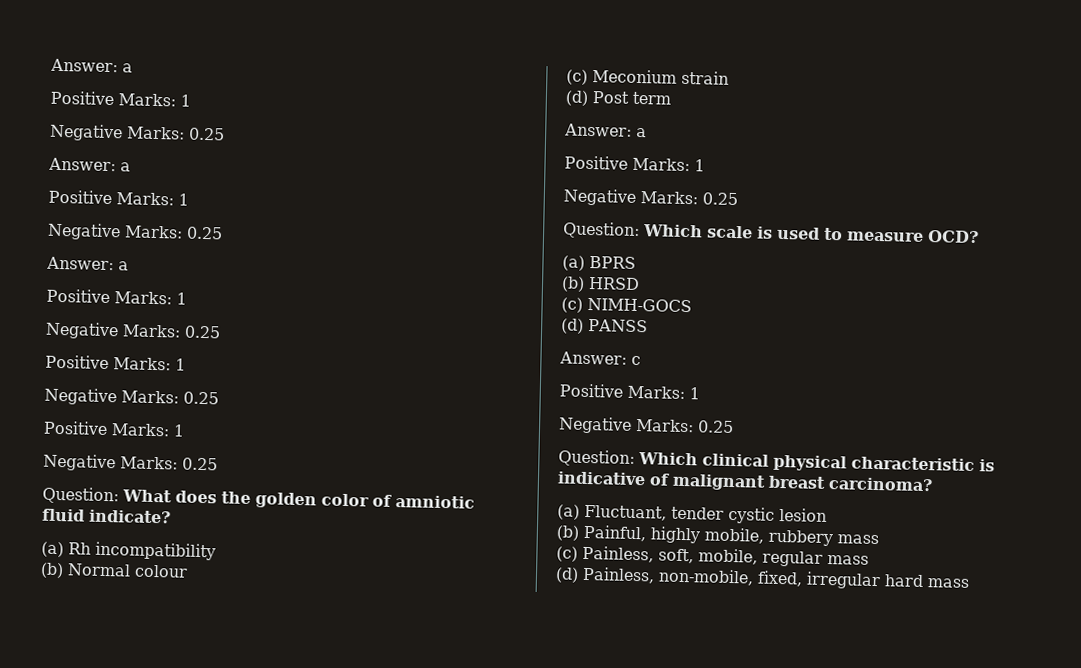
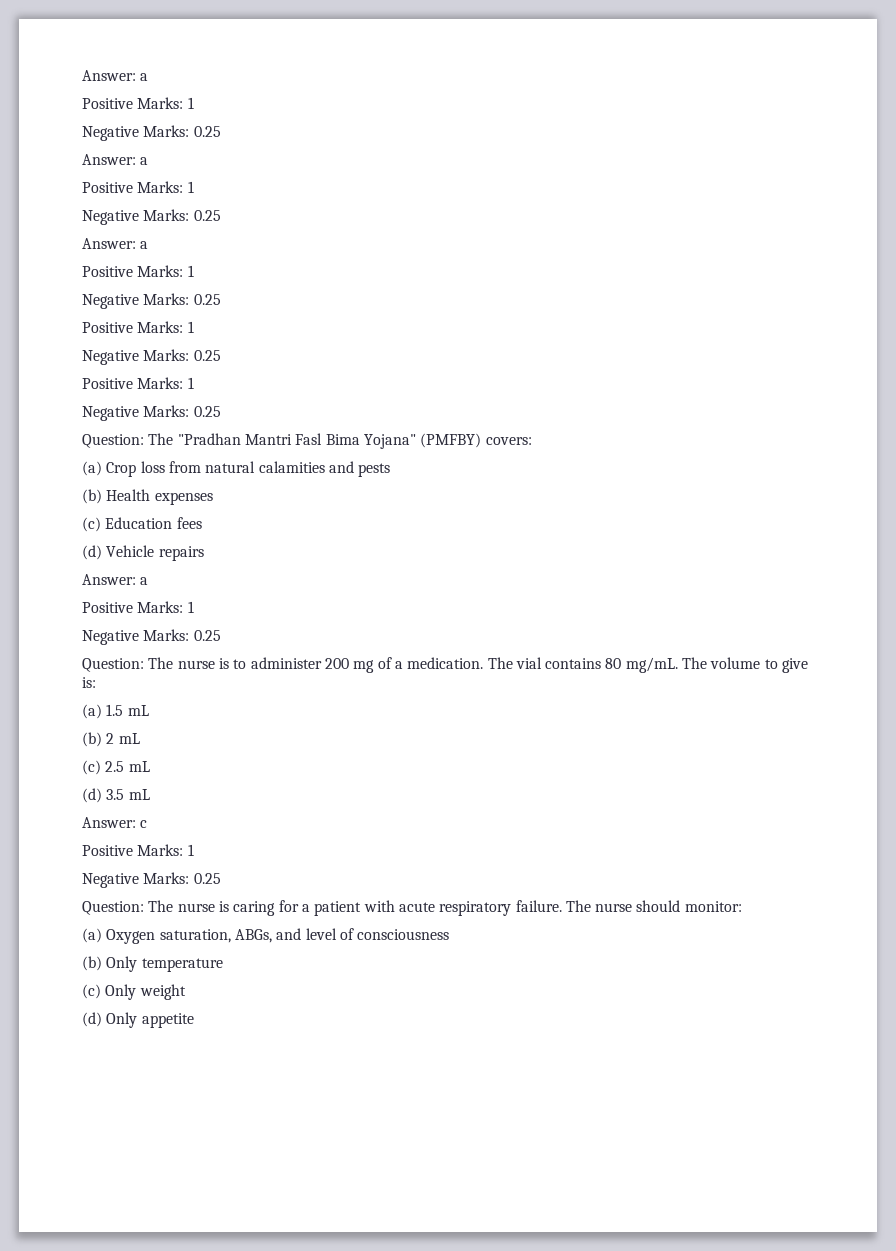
[122,489,475,509] [42,508,171,524] [41,541,216,561] [40,562,188,579] [566,69,729,85] [565,90,672,106] What does the golden color of amniotic fluid indicate? // (a) Rh incompatibility // (b) Normal colour // (c) Meconium strain // (d) Post term -> [148,433,532,449] [82,461,391,477] [82,489,213,505] [82,517,202,532] [82,545,204,561] The "Pradhan Mantri Fasl Bima Yojana" (PMFBY) covers: // (a) Crop loss from natural calamities and pests // (b) Health expenses // (c) Education fees // (d) Vehicle repairs
[643,224,979,244] [562,255,636,271] [561,276,640,292] [561,297,692,313] [561,318,648,334] Which scale is used to measure OCD? // (a) BPRS // (b) HRSD // (c) NIMH-GOCS // (d) PANSS -> [148,657,809,673] [82,677,96,688] [82,704,149,719] [82,732,140,747] [82,760,150,775] [82,788,150,803] The nurse is to administer 200 mg of a medication. The vial contains 80 mg/mL. The volume to give is: // (a) 1.5 mL // (b) 2 mL // (c) 2.5 mL // (d) 3.5 mL
[638,452,995,472] [557,471,933,492] [557,504,827,524] [556,524,879,547] [556,545,869,567] [555,566,970,590] Which clinical physical characteristic is indicative of malignant breast carcinoma? // (a) Fluctuant, tender cystic lesion // (b) Painful, highly mobile, rubbery mass // (c) Painless, soft, mobile, regular mass // (d) Painless, non-mobile, fixed, irregular hard mass -> [148,900,742,916] [82,928,450,944] [82,956,223,972] [82,984,186,1000] [82,1012,194,1028] The nurse is caring for a patient with acute respiratory failure. The nurse should monitor: // (a) Oxygen saturation, ABGs, and level of consciousness // (b) Only temperature // (c) Only weight // (d) Only appetite

